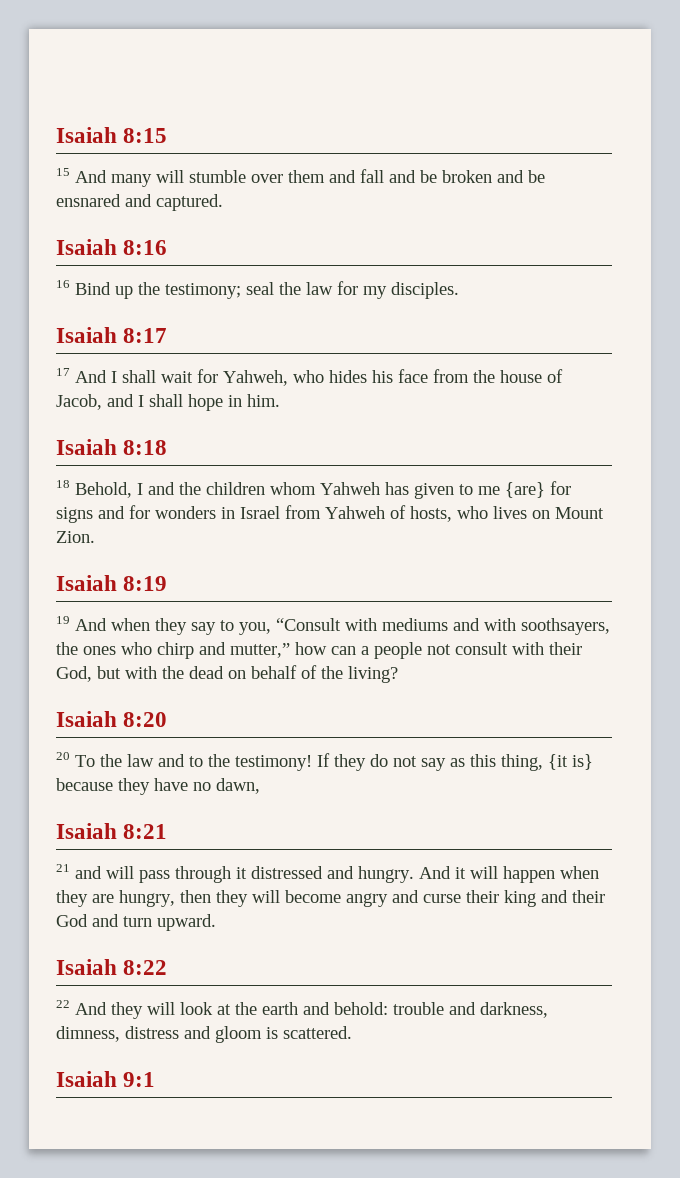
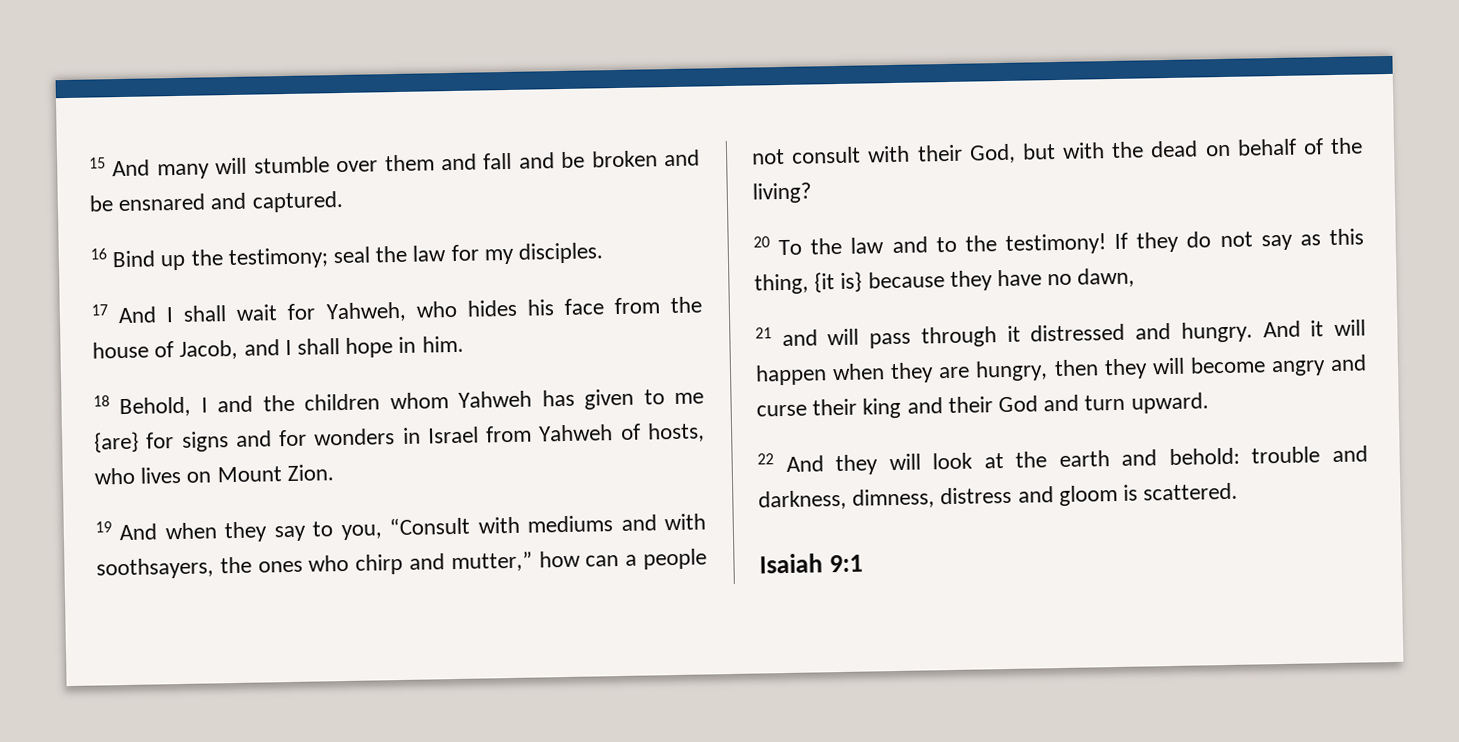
[56,127,168,143] Isaiah 8:15 // -> (89, 163) none
[56,239,168,255] // Isaiah 8:16 -> (344, 201) none
[56,327,168,343] // Isaiah 8:17 -> (605, 253) none
[56,439,168,455] // Isaiah 8:18 -> (464, 344) none
[56,575,168,591] // Isaiah 8:19 -> (334, 473) none
[56,711,168,727] // Isaiah 8:20 -> (812, 193) none
[56,823,168,839] // Isaiah 8:21 -> (1136, 277) none
[56,959,168,975] // Isaiah 8:22 -> (1209, 403) none

